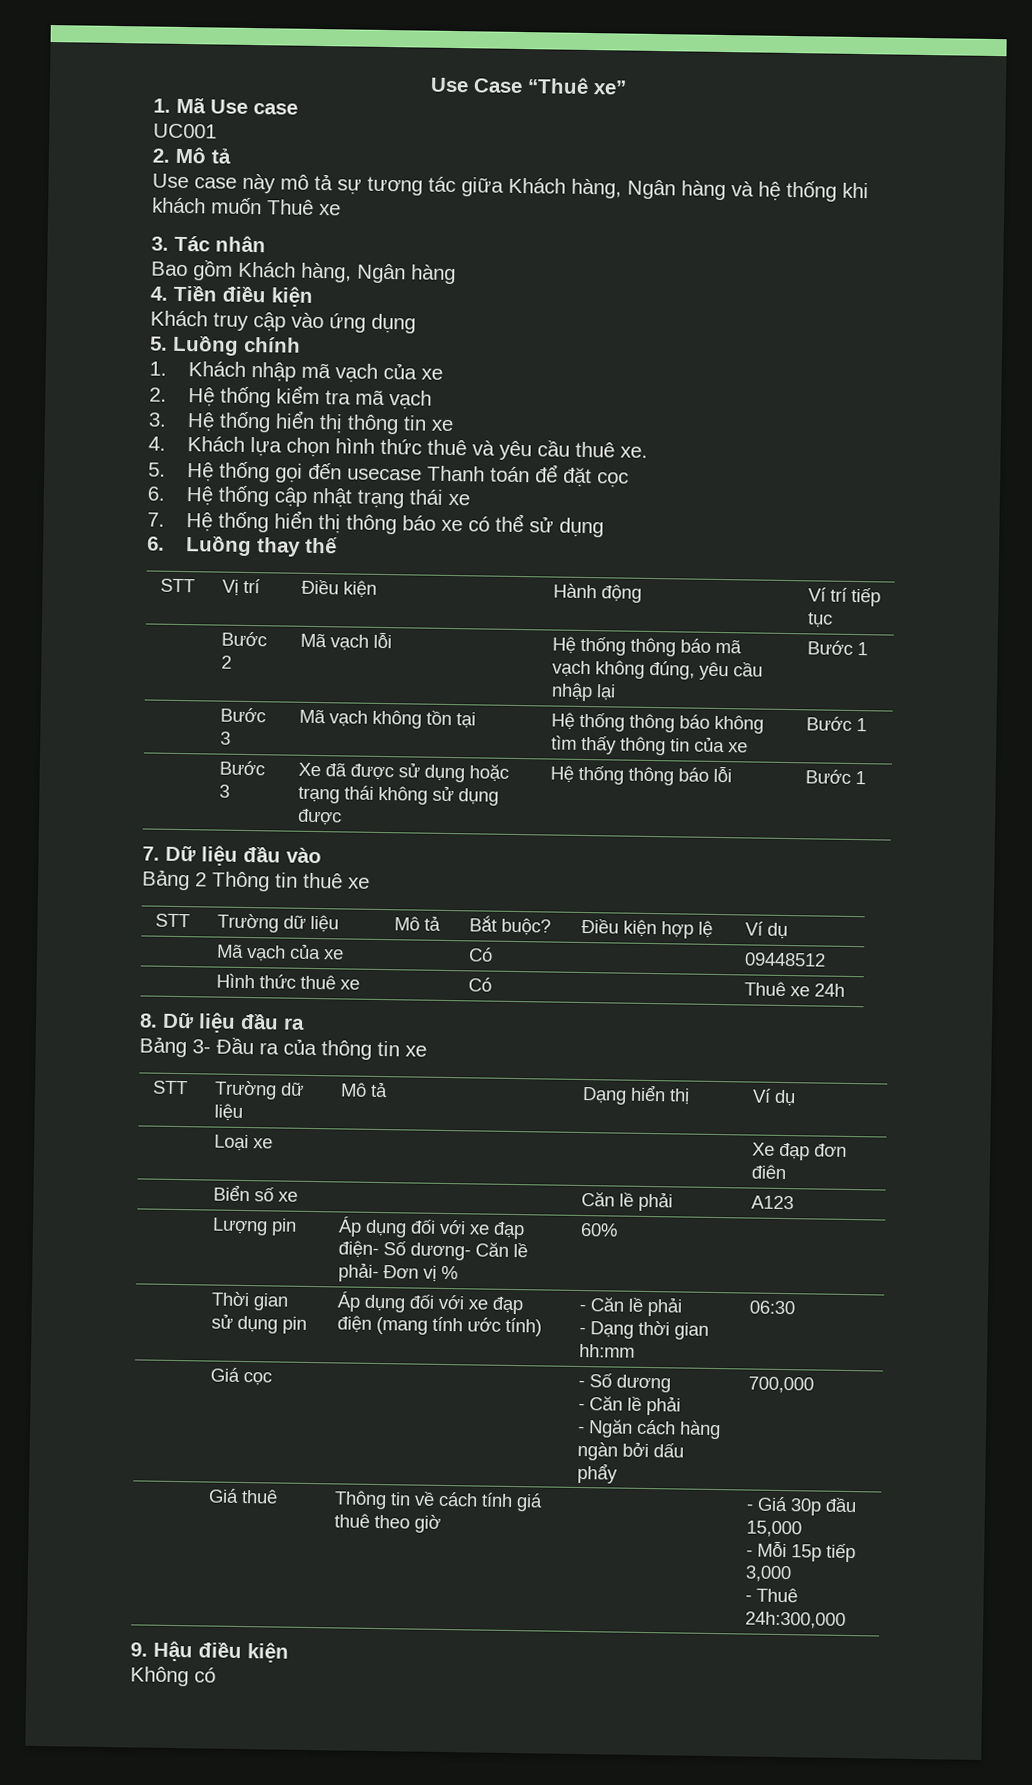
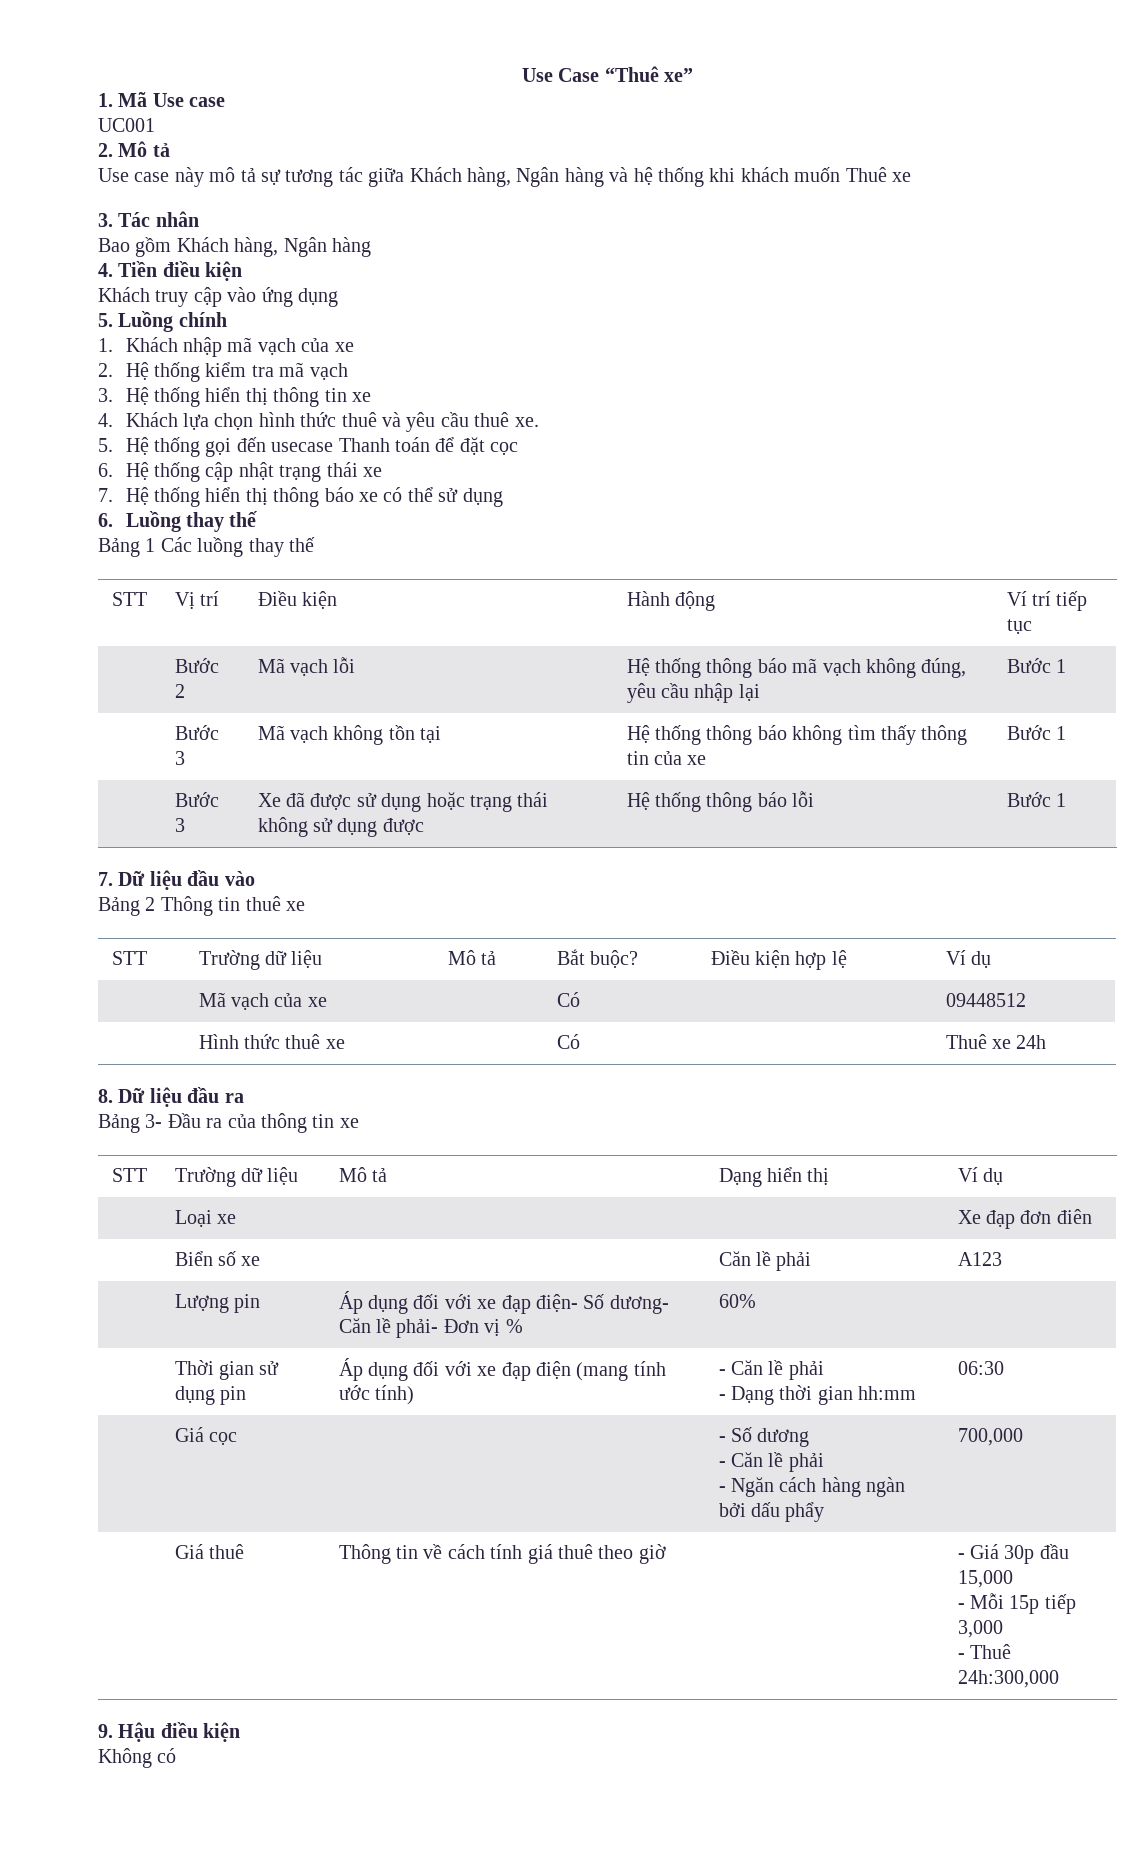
(339, 545) none -> [98,537,315,557] // Bảng 1 Các luồng thay thế

